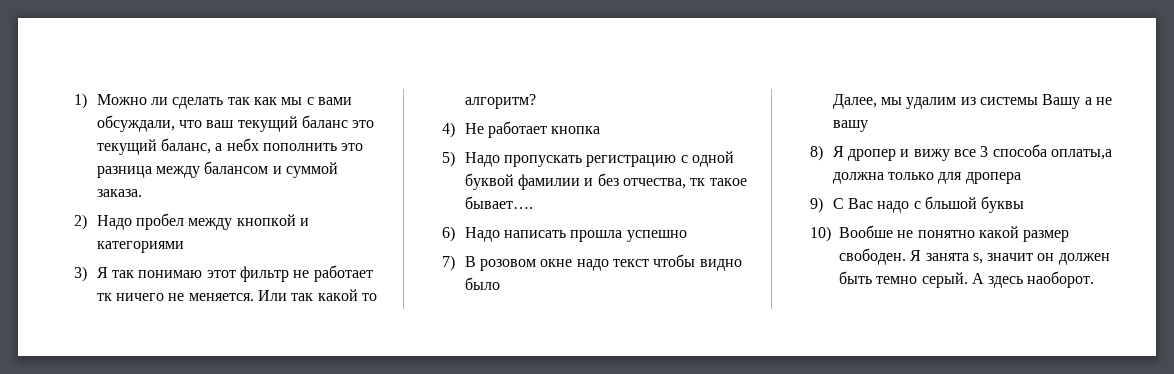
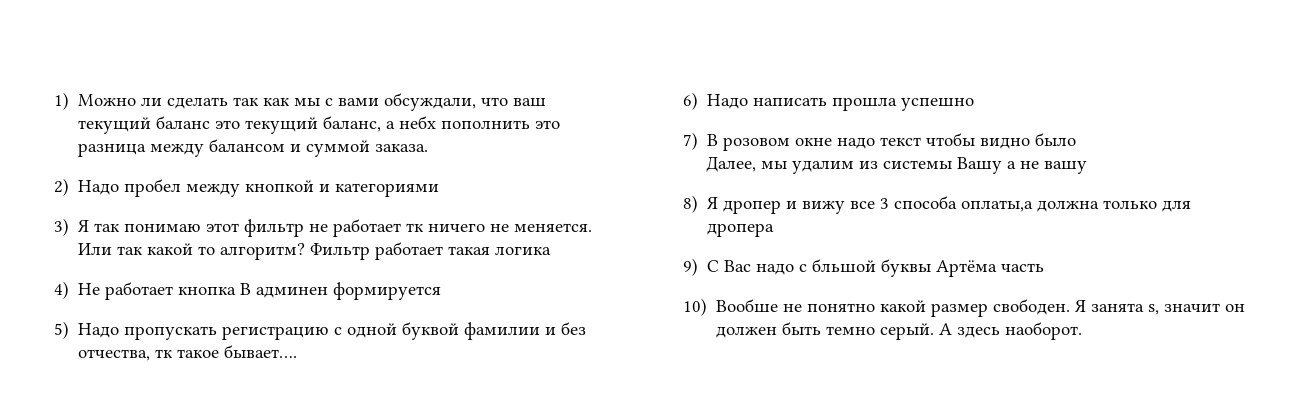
(536, 101) none -> [310,242,552,260] Фильтр работает такая логика
(601, 130) none -> [240,282,442,300] В админен формируется
(1025, 204) none -> [936,260,1045,277] Артёма часть

